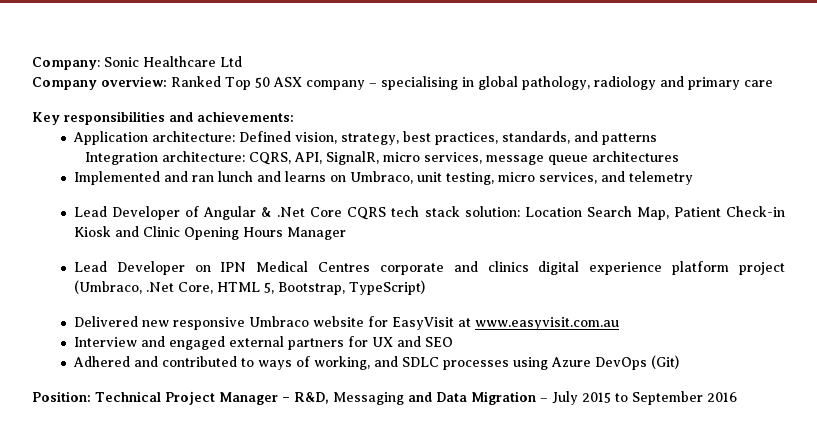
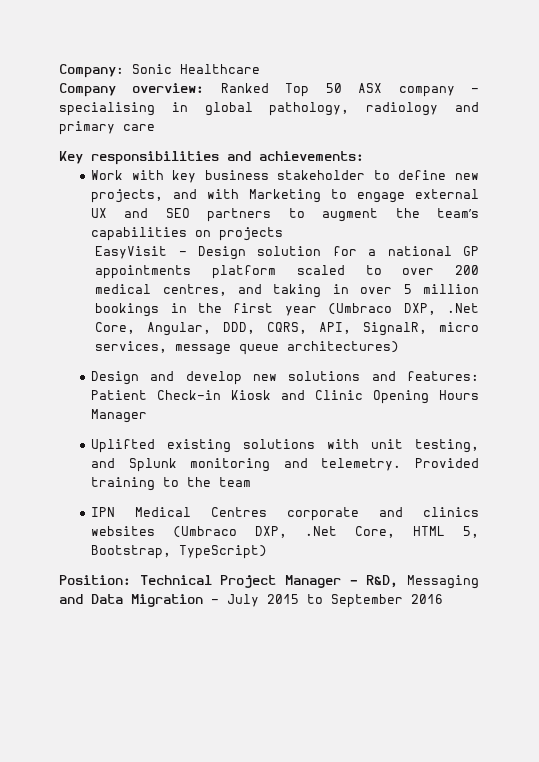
[220,56,242,67] Ltd -> (260, 69) none
[72,131,657,145] [84,151,245,165] Application architecture: Defined vision, strategy, best practices, standards, and patterns // Integration architecture: -> [90,170,479,183] [90,189,479,203] [90,208,479,222] [90,227,283,241] [95,246,480,260] [95,265,480,279] [95,284,480,298] [95,303,480,317] [95,322,256,336] Work with key business stakeholder to define new projects, and with Marketing to engage external UX and SEO partners to augment the team’s capabilities on projects // EasyVisit – Design solution for a national GP appointments platform scaled to over 200 medical centres, and taking in over 5 million bookings in the first year (Umbraco DXP, .Net Core, Angular, DDD,
[591,151,679,162] [73,171,693,185] [73,206,669,220] architectures // Implemented and ran lunch and learns on Umbraco, unit testing, micro services, and telemetry // Lead Developer of Angular & .Net Core CQRS tech stack solution: Location Search Map, -> [287,341,400,353] [90,371,479,385] architectures) // Design and develop new solutions and features:
[73,261,211,275] Lead Developer on -> [90,439,479,453] [90,458,479,472] [90,477,251,491] Uplifted existing solutions with unit testing, and Splunk monitoring and telemetry. Provided training to the team //
[538,261,786,275] [73,280,142,294] digital experience platform project (Umbraco, -> [90,526,287,538] websites (Umbraco DXP,
[73,316,619,330] [73,336,453,350] [72,355,679,370] // Delivered new responsive Umbraco website for EasyVisit at www.easyvisit.com.au // Interview and engaged external partners for UX and SEO // Adhered and contributed to ways of working, and SDLC processes using Azure DevOps (Git) -> (267, 552) none

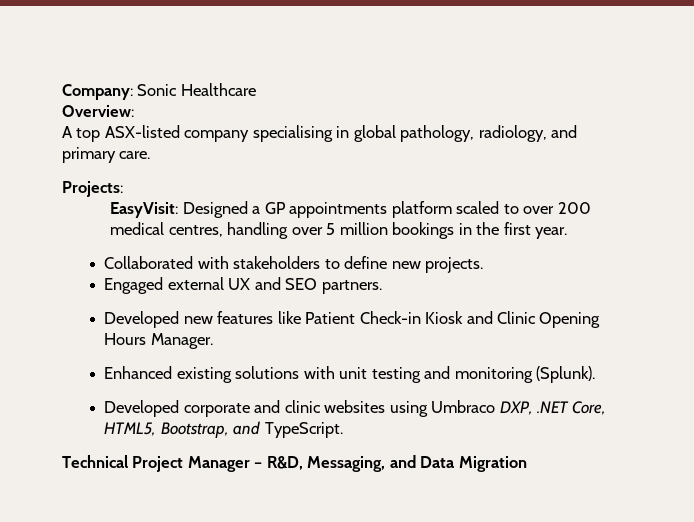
[59,83,480,97] Company overview: Ranked Top 50 ASX company – -> [62,105,134,117] [62,125,250,142] Overview: // A top ASX-listed company
[366,102,439,116] radiology -> [478,125,547,142] radiology,
[123,124,155,131] [59,151,364,165] [90,170,479,183] [90,189,479,203] [90,208,479,222] [90,227,283,241] [95,246,452,260] care // Key responsibilities and achievements: // Work with key business stakeholder to define new projects, and with Marketing to engage external UX and SEO partners to augment the team’s capabilities on projects // EasyVisit – Design solution for a national -> [119,151,151,159] [62,181,123,197] [110,201,261,218] care. // Projects: // EasyVisit: Designed a
[238,284,349,298] and taking in -> [227,222,289,239] handling
[284,303,480,316] [95,322,479,336] [95,341,400,355] [90,371,479,385] year (Umbraco DXP, .Net Core, Angular, DDD, CQRS, API, SignalR, micro services, message queue architectures) // Design and develop new solutions and features: -> [534,227,567,239] [104,256,484,273] [104,277,382,294] [104,311,301,328] year. // Collaborated with stakeholders to define new projects. // Engaged external UX and SEO partners. // Developed new features like
[90,409,147,423] [90,439,155,453] Manager // Uplifted -> [150,333,213,349] [104,366,173,379] Manager. // Enhanced
[414,439,479,453] [90,458,479,472] [90,477,251,491] [90,507,479,521] [90,526,479,538] [90,545,267,559] [59,575,131,585] testing, and Splunk monitoring and telemetry. Provided training to the team // IPN Medical Centres corporate and clinics websites (Umbraco DXP, .Net Core, HTML 5, Bootstrap, TypeScript) // Position: -> [371,366,596,383] [104,400,607,417] [104,421,343,438] testing and monitoring (Splunk). // Developed corporate and clinic websites using Umbraco DXP, .NET Core, HTML5, Bootstrap, and TypeScript. //
[407,575,480,589] Messaging -> [307,456,386,472] Messaging,
[211,594,443,608] – July 2015 to September 2016 -> (527, 464) none

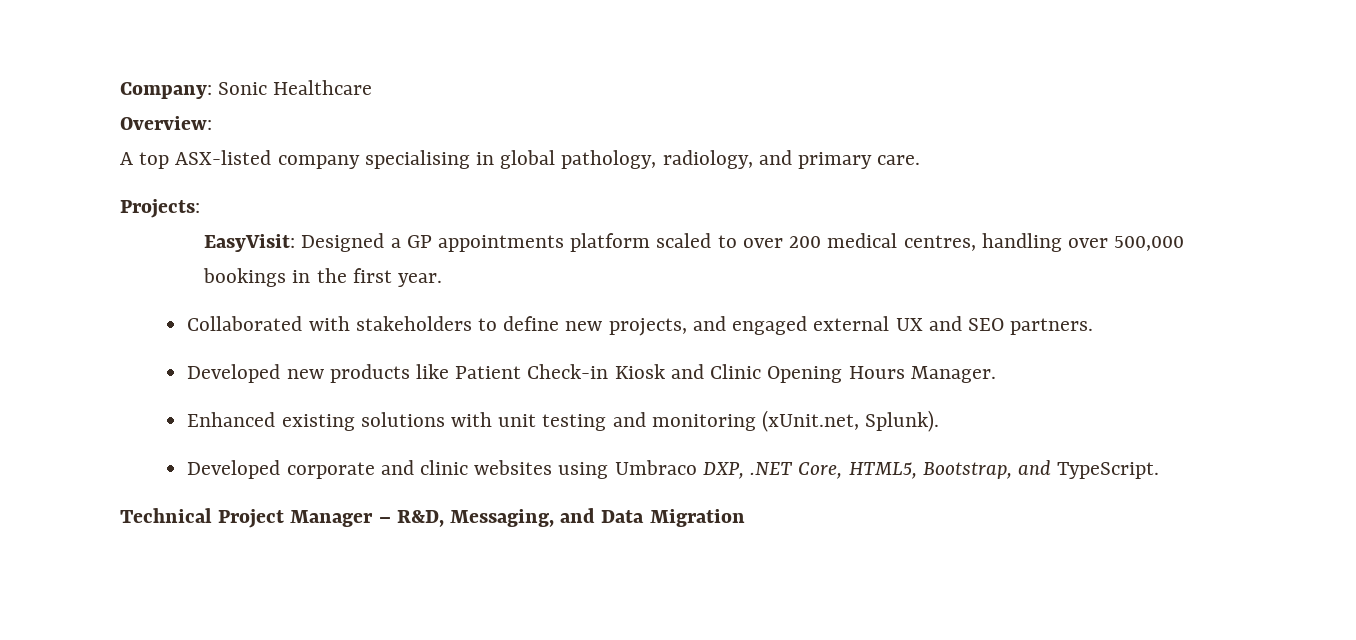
[326,222,388,235] 5 million -> [1114,236,1185,251] 500,000
[425,257,484,273] [104,277,164,294] projects. // Engaged -> [608,316,808,336] projects, and engaged
[217,311,274,324] features -> [329,364,410,383] products
[536,366,596,383] (Splunk). -> [762,410,940,432] (xUnit.net, Splunk).

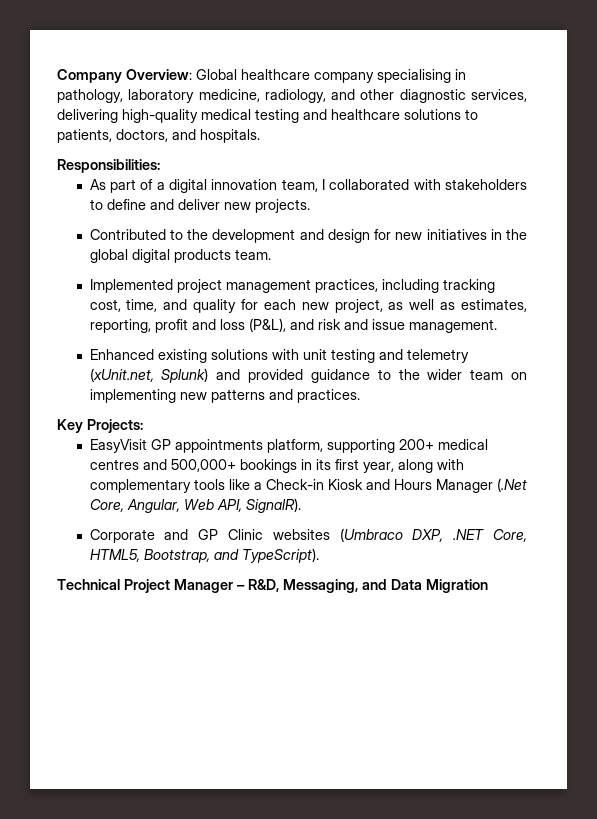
[120,80,373,99] [120,116,212,130] [120,150,921,169] [120,199,200,218] [204,233,1185,252] [203,268,443,287] [187,316,1094,336] [187,364,996,383] Company: Sonic Healthcare // Overview: // A top ASX-listed company specialising in global pathology, radiology, and primary care. // Projects: // EasyVisit: Designed a GP appointments platform scaled to over 200 medical centres, handling over 500,000 bookings in the first year. // Collaborated with stakeholders to define new projects, and engaged external UX and SEO partners. // Developed new products like Patient Check-in Kiosk and Clinic Opening Hours Manager. -> [57,69,466,83] [57,89,527,103] [57,109,478,123] [57,129,260,143] [57,159,160,173] [89,179,527,193] [89,199,310,213] [89,229,527,243] [89,249,271,263] [89,279,495,293] [89,299,528,313] [89,318,497,333] Company Overview: Global healthcare company specialising in pathology, laboratory medicine, radiology, and other diagnostic services, delivering high-quality medical testing and healthcare solutions to patients, doctors, and hospitals. // Responsibilities: // As part of a digital innovation team, I collaborated with stakeholders to define and deliver new projects. // Contributed to the development and design for new initiatives in the global digital products team. // Implemented project management practices, including tracking cost, time, and quality for each new project, as well as estimates, reporting, profit and loss (P&L), and risk and issue management.
[651,410,940,432] [187,460,697,479] monitoring (xUnit.net, Splunk). // Developed corporate and clinic websites using Umbraco -> [406,349,469,363] [89,368,528,383] [89,389,360,403] [57,419,143,433] [89,439,488,453] [89,459,464,473] [89,478,527,493] [89,498,301,513] [89,528,403,543] telemetry (xUnit.net, Splunk) and provided guidance to the wider team on implementing new patterns and practices. // Key Projects: // EasyVisit GP appointments platform, supporting 200+ medical centres and 500,000+ bookings in its first year, along with complementary tools like a Check-in Kiosk and Hours Manager (.Net Core, Angular, Web API, SignalR). // Corporate and GP Clinic websites (Umbraco
[1057,462,1160,479] TypeScript. -> [241,548,319,563] TypeScript).

